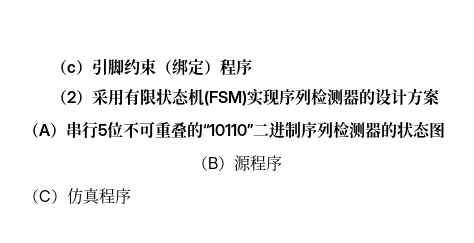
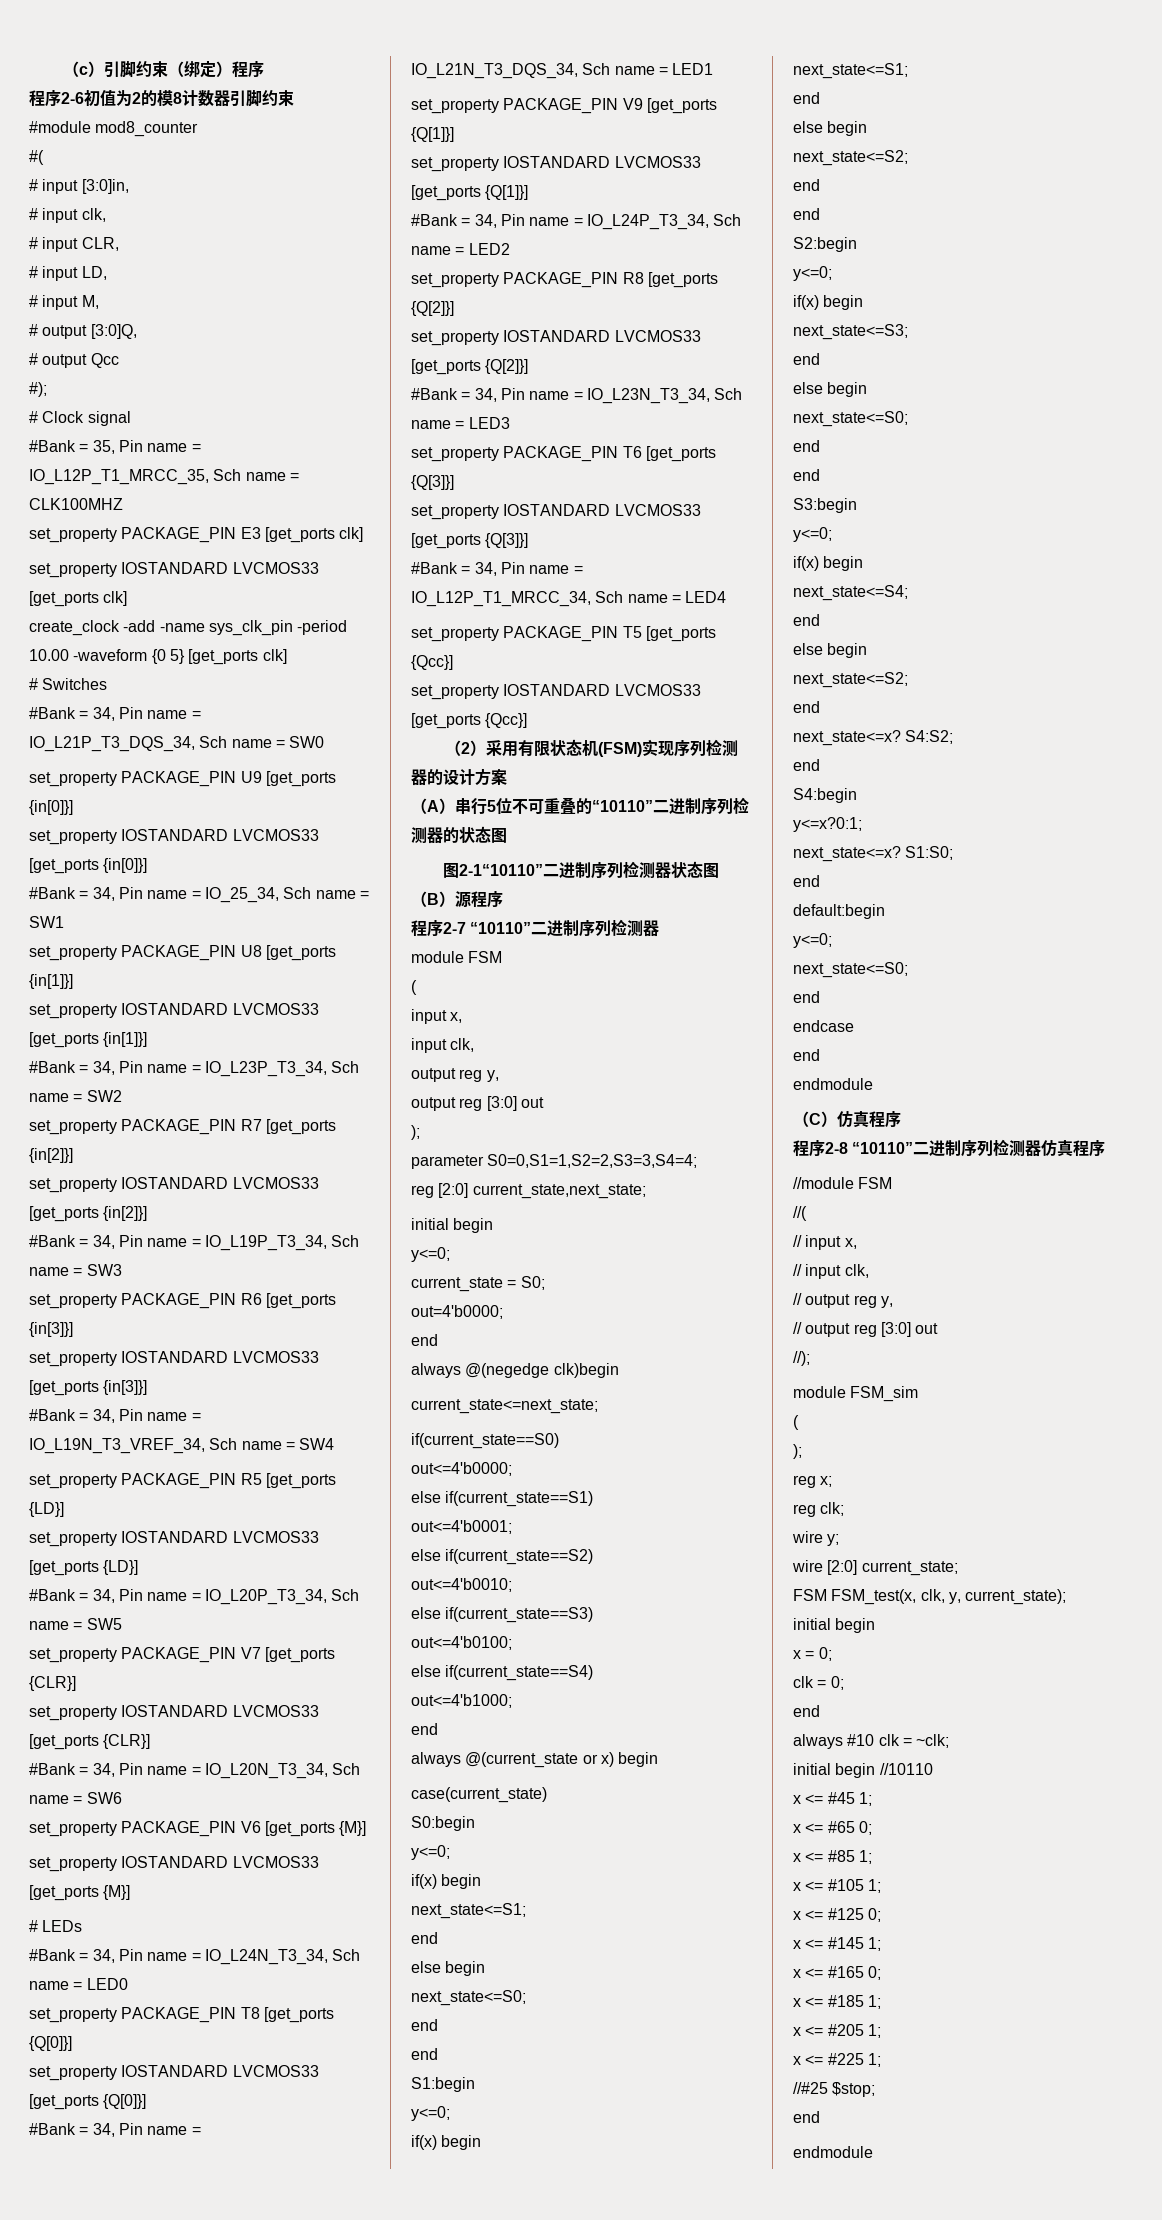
(253, 67) none -> [29,90,294,107] [29,121,199,137] [29,150,44,165] [29,179,129,194] [29,208,106,223] [29,237,119,252] [29,266,107,281] [29,295,99,310] [29,324,137,339] [29,353,119,368] [29,382,47,397] [29,411,131,426] [29,440,201,454] [29,469,299,485] [29,498,123,510] [29,527,364,543] [29,562,319,578] [29,591,128,607] [29,620,348,636] [29,649,287,665] [29,678,108,690] [29,707,201,721] [29,736,325,752] [29,771,336,787] [29,800,73,815] [29,829,319,845] [29,858,148,874] [29,887,369,903] [29,916,64,928] [29,945,336,961] [29,974,73,989] [29,1003,319,1019] [29,1032,148,1048] [29,1061,360,1077] [29,1090,122,1102] [29,1119,336,1135] [29,1148,73,1163] [29,1177,319,1193] [29,1206,148,1222] [29,1235,360,1251] [29,1264,122,1276] [29,1293,336,1309] [29,1322,73,1337] [29,1351,319,1367] [29,1380,148,1396] [29,1409,201,1423] [29,1438,335,1454] [29,1473,336,1489] [29,1502,64,1517] [29,1531,319,1547] [29,1560,139,1576] [29,1589,360,1605] [29,1618,122,1630] [29,1647,335,1663] [29,1676,76,1691] [29,1705,319,1721] [29,1734,151,1750] [29,1763,361,1779] [29,1792,122,1804] [29,1821,367,1837] [29,1856,319,1872] [29,1885,131,1901] [29,1920,83,1932] [29,1949,361,1965] [29,1978,128,1990] [29,2007,334,2023] [29,2036,72,2051] [29,2065,319,2081] [29,2094,147,2110] [29,2123,201,2137] [411,63,714,79] [411,98,717,114] [411,127,454,142] [411,156,701,172] [411,185,529,201] [411,214,742,230] [411,243,510,255] [411,272,718,288] [411,301,454,316] [411,330,701,346] [411,359,529,375] [411,388,743,404] [411,417,510,429] [411,446,716,462] [411,475,454,490] [411,504,701,520] [411,533,529,549] [411,562,583,576] [411,591,727,607] [411,626,716,642] [411,655,453,670] [411,684,701,700] [411,713,528,729] // 程序2-6初值为2的模8计数器引脚约束 // #module mod8_counter // #( // # input [3:0]in, // # input clk, // # input CLR, // # input LD, // # input M, // # output [3:0]Q, // # output Qcc // #); // # Clock signal // #Bank = 35, Pin name = IO_L12P_T1_MRCC_35, Sch name = CLK100MHZ // set_property PACKAGE_PIN E3 [get_ports clk] // set_property IOSTANDARD LVCMOS33 [get_ports clk] // create_clock -add -name sys_clk_pin -period 10.00 -waveform {0 5} [get_ports clk] // # Switches // #Bank = 34, Pin name = IO_L21P_T3_DQS_34, Sch name = SW0 // set_property PACKAGE_PIN U9 [get_ports {in[0]}] // set_property IOSTANDARD LVCMOS33 [get_ports {in[0]}] // #Bank = 34, Pin name = IO_25_34, Sch name = SW1 // set_property PACKAGE_PIN U8 [get_ports {in[1]}] // set_property IOSTANDARD LVCMOS33 [get_ports {in[1]}] // #Bank = 34, Pin name = IO_L23P_T3_34, Sch name = SW2 // set_property PACKAGE_PIN R7 [get_ports {in[2]}] // set_property IOSTANDARD LVCMOS33 [get_ports {in[2]}] // #Bank = 34, Pin name = IO_L19P_T3_34, Sch name = SW3 // set_property PACKAGE_PIN R6 [get_ports {in[3]}] // set_property IOSTANDARD LVCMOS33 [get_ports {in[3]}] // #Bank = 34, Pin name = IO_L19N_T3_VREF_34, Sch name = SW4 // set_property PACKAGE_PIN R5 [get_ports {LD}] // set_property IOSTANDARD LVCMOS33 [get_ports {LD}] // #Bank = 34, Pin name = IO_L20P_T3_34, Sch name = SW5 // set_property PACKAGE_PIN V7 [get_ports {CLR}] // set_property IOSTANDARD LVCMOS33 [get_ports {CLR}] // #Bank = 34, Pin name = IO_L20N_T3_34, Sch name = SW6 // set_property PACKAGE_PIN V6 [get_ports {M}] // set_property IOSTANDARD LVCMOS33 [get_ports {M}] // # LEDs // #Bank = 34, Pin name = IO_L24N_T3_34, Sch name = LED0 // set_property PACKAGE_PIN T8 [get_ports {Q[0]}] // set_property IOSTANDARD LVCMOS33 [get_ports {Q[0]}] // #Bank = 34, Pin name = IO_L21N_T3_DQS_34, Sch name = LED1 // set_property PACKAGE_PIN V9 [get_ports {Q[1]}] // set_property IOSTANDARD LVCMOS33 [get_ports {Q[1]}] // #Bank = 34, Pin name = IO_L24P_T3_34, Sch name = LED2 // set_property PACKAGE_PIN R8 [get_ports {Q[2]}] // set_property IOSTANDARD LVCMOS33 [get_ports {Q[2]}] // #Bank = 34, Pin name = IO_L23N_T3_34, Sch name = LED3 // set_property PACKAGE_PIN T6 [get_ports {Q[3]}] // set_property IOSTANDARD LVCMOS33 [get_ports {Q[3]}] // #Bank = 34, Pin name = IO_L12P_T1_MRCC_34, Sch name = LED4 // set_property PACKAGE_PIN T5 [get_ports {Qcc}] // set_property IOSTANDARD LVCMOS33 [get_ports {Qcc}]
[192,155,282,171] [23,187,131,205] （B）源程序 // （C）仿真程序 -> [443,861,719,879] [411,891,503,908] [411,919,660,937] [411,951,503,963] [411,980,417,995] [411,1009,463,1024] [411,1038,475,1053] [411,1068,499,1082] [411,1096,544,1111] [411,1125,420,1140] [411,1154,698,1169] [411,1183,646,1199] [411,1218,494,1233] [411,1247,450,1262] [411,1276,545,1292] [411,1305,503,1319] [411,1334,438,1346] [411,1363,619,1378] [411,1399,598,1414] [411,1433,559,1449] [411,1462,512,1476] [411,1491,594,1507] [411,1520,512,1534] [411,1549,594,1565] [411,1578,512,1592] [411,1607,594,1623] [411,1636,512,1650] [411,1665,594,1681] [411,1694,512,1708] [411,1723,438,1735] [411,1752,659,1768] [411,1787,547,1803] [411,1816,475,1831] [411,1845,450,1860] [411,1874,482,1889] [411,1903,526,1919] [411,1932,438,1944] [411,1961,486,1976] [411,1990,526,2006] [411,2019,438,2031] [411,2048,438,2060] [411,2077,475,2092] [411,2106,450,2121] [411,2135,482,2150] [793,63,908,79] [793,92,820,104] [793,121,868,136] [793,150,908,166] [793,179,820,191] [793,208,820,220] [793,237,857,252] [793,266,832,281] [793,295,864,310] [793,324,908,340] [793,353,820,365] [793,382,868,397] [793,411,908,427] [793,440,820,452] [793,469,820,481] [793,498,857,513] [793,527,832,542] [793,556,864,571] [793,585,908,601] [793,614,820,626] [793,643,868,658] [793,672,908,688] [793,701,820,713] [793,730,954,746] [793,759,820,771] [793,788,857,803] [793,817,862,832] [793,846,954,862] [793,875,820,887] [793,904,885,919] [793,933,832,948] [793,962,908,978] [793,991,820,1003] [793,1020,854,1032] [793,1049,820,1061] [793,1078,873,1090] [793,1111,901,1128] [793,1139,1106,1157] [793,1177,893,1189] [793,1206,807,1221] [793,1235,857,1250] [793,1264,869,1279] [793,1293,893,1308] [793,1322,939,1337] [793,1351,810,1366] [793,1386,919,1402] [793,1415,799,1430] [793,1444,802,1459] [793,1475,833,1488] [793,1502,845,1517] [792,1531,840,1546] [792,1560,958,1576] [793,1589,1067,1605] [793,1618,876,1633] [793,1647,832,1661] [793,1676,844,1690] [793,1705,820,1717] [793,1734,950,1749] [793,1763,933,1778] [793,1792,872,1806] [793,1821,872,1835] [793,1850,872,1864] [793,1879,881,1893] [793,1908,881,1922] [793,1937,881,1951] [793,1966,881,1980] [793,1995,881,2009] [793,2024,881,2038] [793,2053,881,2067] [793,2082,876,2097] [793,2111,820,2123] [793,2146,873,2158] 图2-1“10110”二进制序列检测器状态图 // （B）源程序 // 程序2-7 “10110”二进制序列检测器 // module FSM // ( // input x, // input clk, // output reg y, // output reg [3:0] out // ); // parameter S0=0,S1=1,S2=2,S3=3,S4=4; // reg [2:0] current_state,next_state; // initial begin // y<=0; // current_state = S0; // out=4'b0000; // end // always @(negedge clk)begin // current_state<=next_state; // if(current_state==S0) // out<=4'b0000; // else if(current_state==S1) // out<=4'b0001; // else if(current_state==S2) // out<=4'b0010; // else if(current_state==S3) // out<=4'b0100; // else if(current_state==S4) // out<=4'b1000; // end // always @(current_state or x) begin // case(current_state) // S0:begin // y<=0; // if(x) begin // next_state<=S1; // end // else begin // next_state<=S0; // end // end // S1:begin // y<=0; // if(x) begin // next_state<=S1; // end // else begin // next_state<=S2; // end // end // S2:begin // y<=0; // if(x) begin // next_state<=S3; // end // else begin // next_state<=S0; // end // end // S3:begin // y<=0; // if(x) begin // next_state<=S4; // end // else begin // next_state<=S2; // end // next_state<=x? S4:S2; // end // S4:begin // y<=x?0:1; // next_state<=x? S1:S0; // end // default:begin // y<=0; // next_state<=S0; // end // endcase // end // endmodule // （C）仿真程序 // 程序2-8 “10110”二进制序列检测器仿真程序 // //module FSM // //( // // input x, // // input clk, // // output reg y, // // output reg [3:0] out // //); // module FSM_sim // ( // ); // reg x; // reg clk; // wire y; // wire [2:0] current_state; // FSM FSM_test(x, clk, y, current_state); // initial begin // x = 0; // clk = 0; // end // always #10 clk = ~clk; // initial begin //10110 // x <= #45 1; // x <= #65 0; // x <= #85 1; // x <= #105 1; // x <= #125 0; // x <= #145 1; // x <= #165 0; // x <= #185 1; // x <= #205 1; // x <= #225 1; // //#25 $stop; // end // endmodule

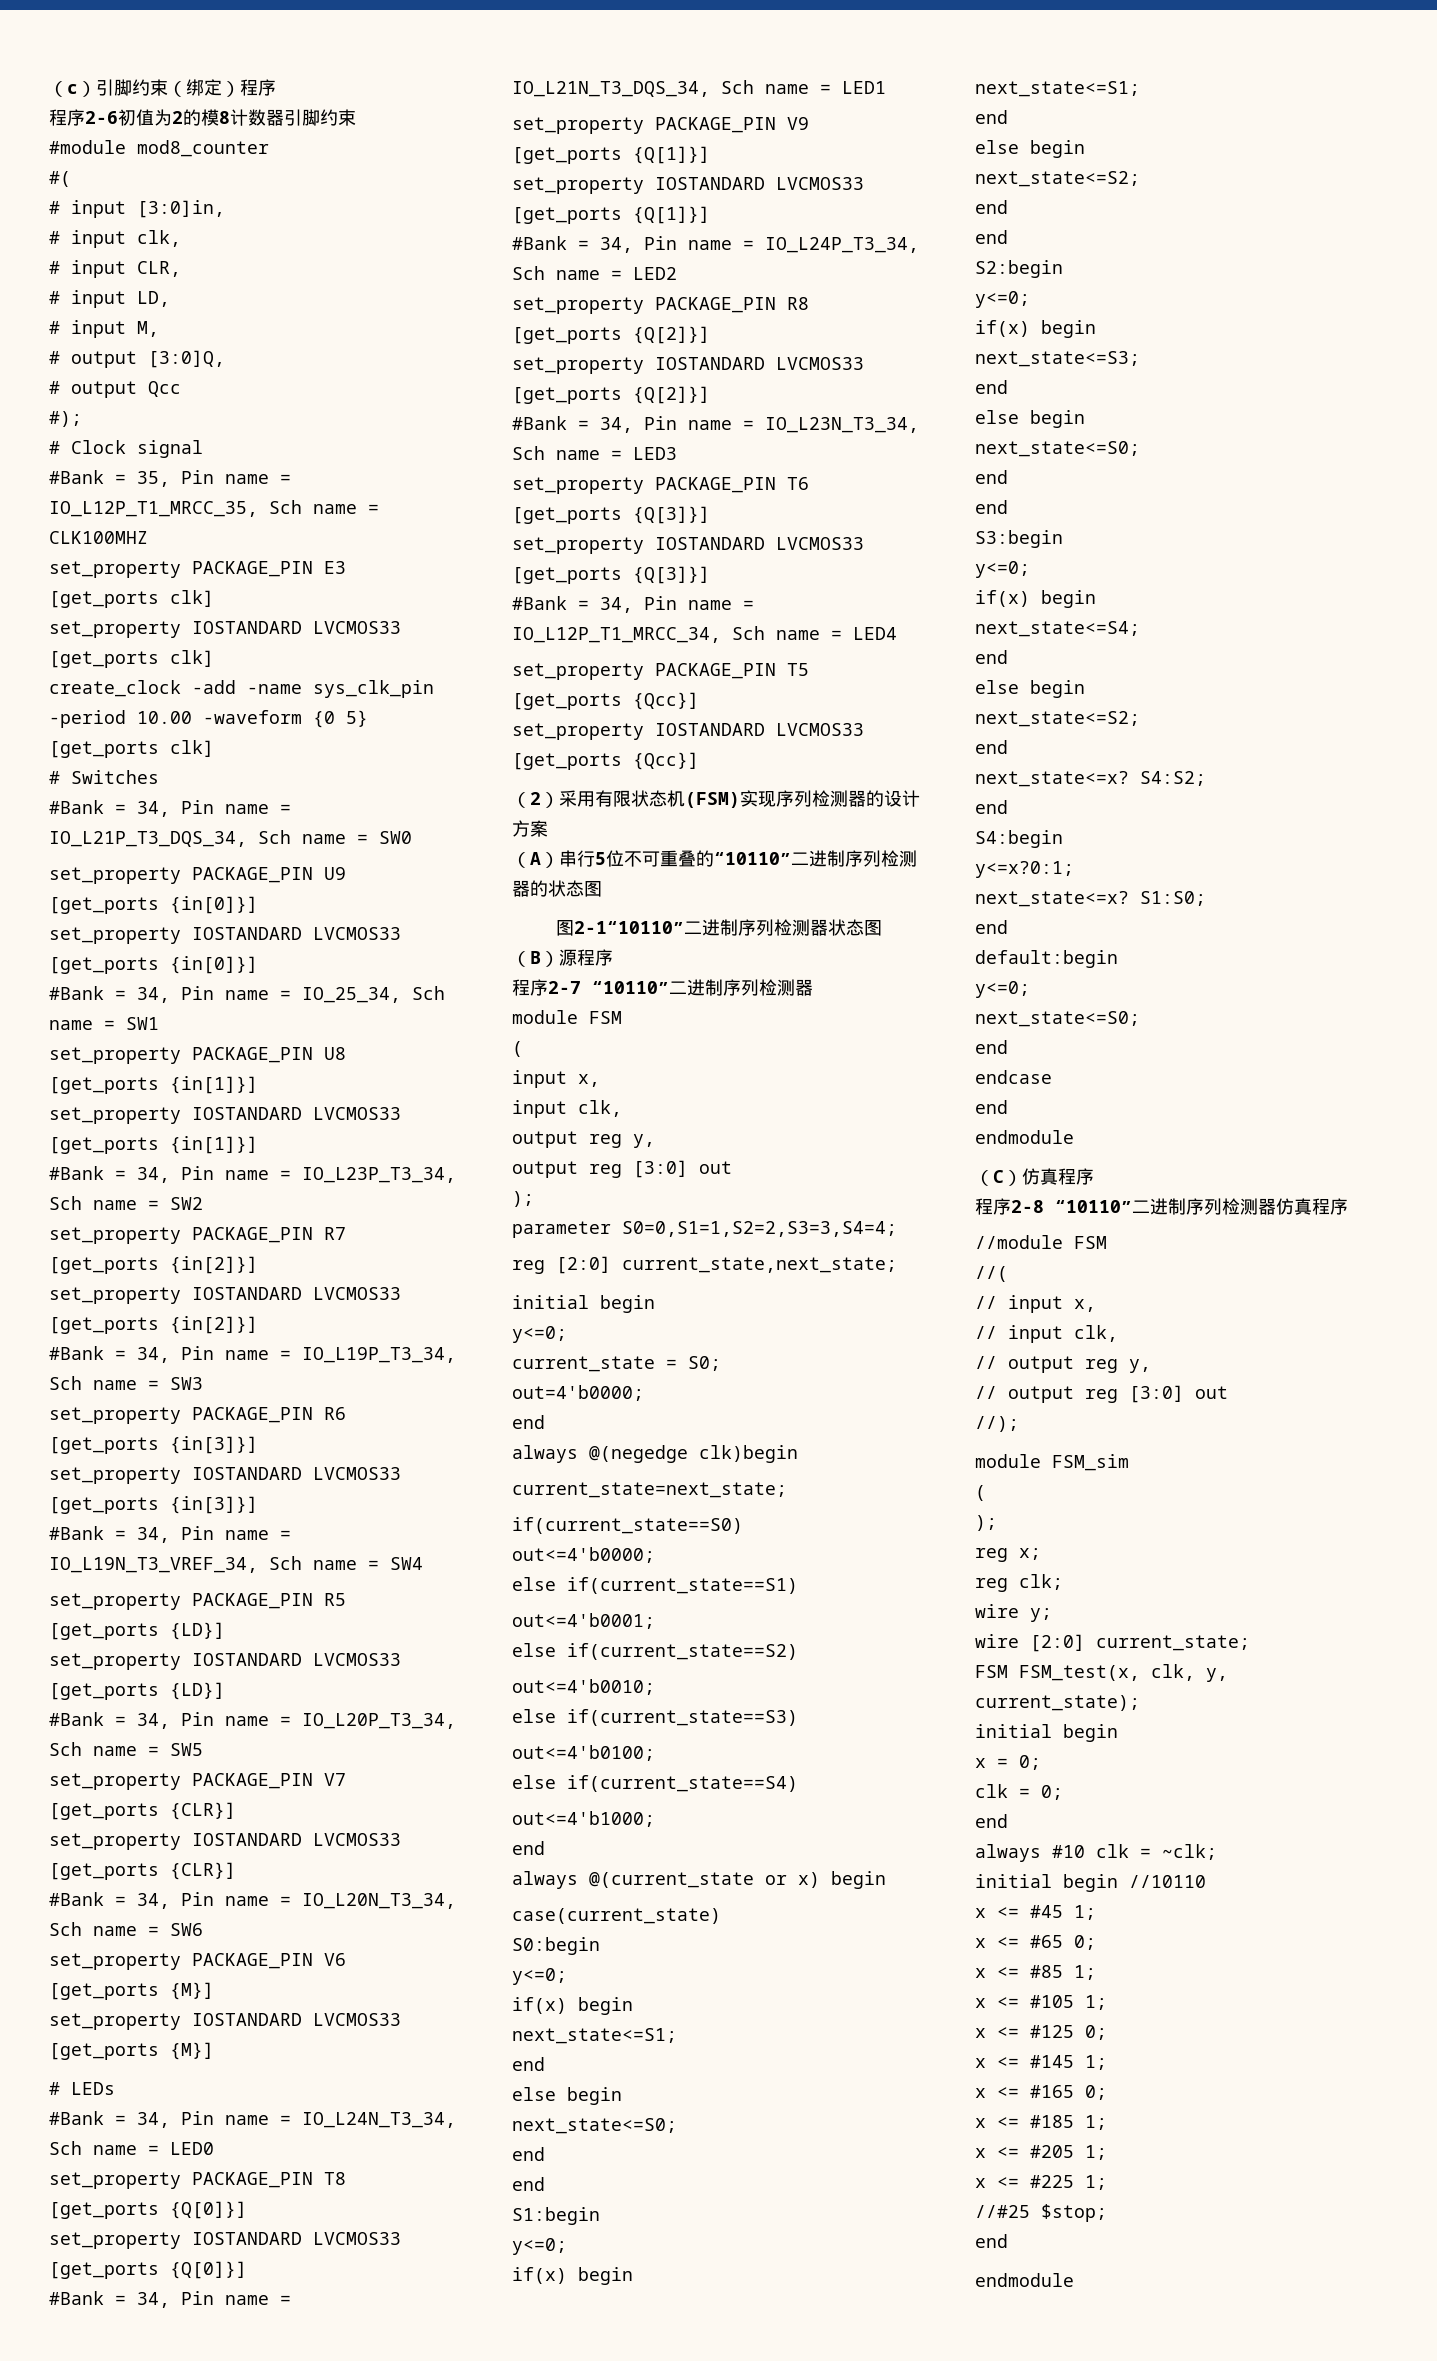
[411,1399,598,1414] current_state<=next_state; -> [512,1482,787,1498] current_state=next_state;

